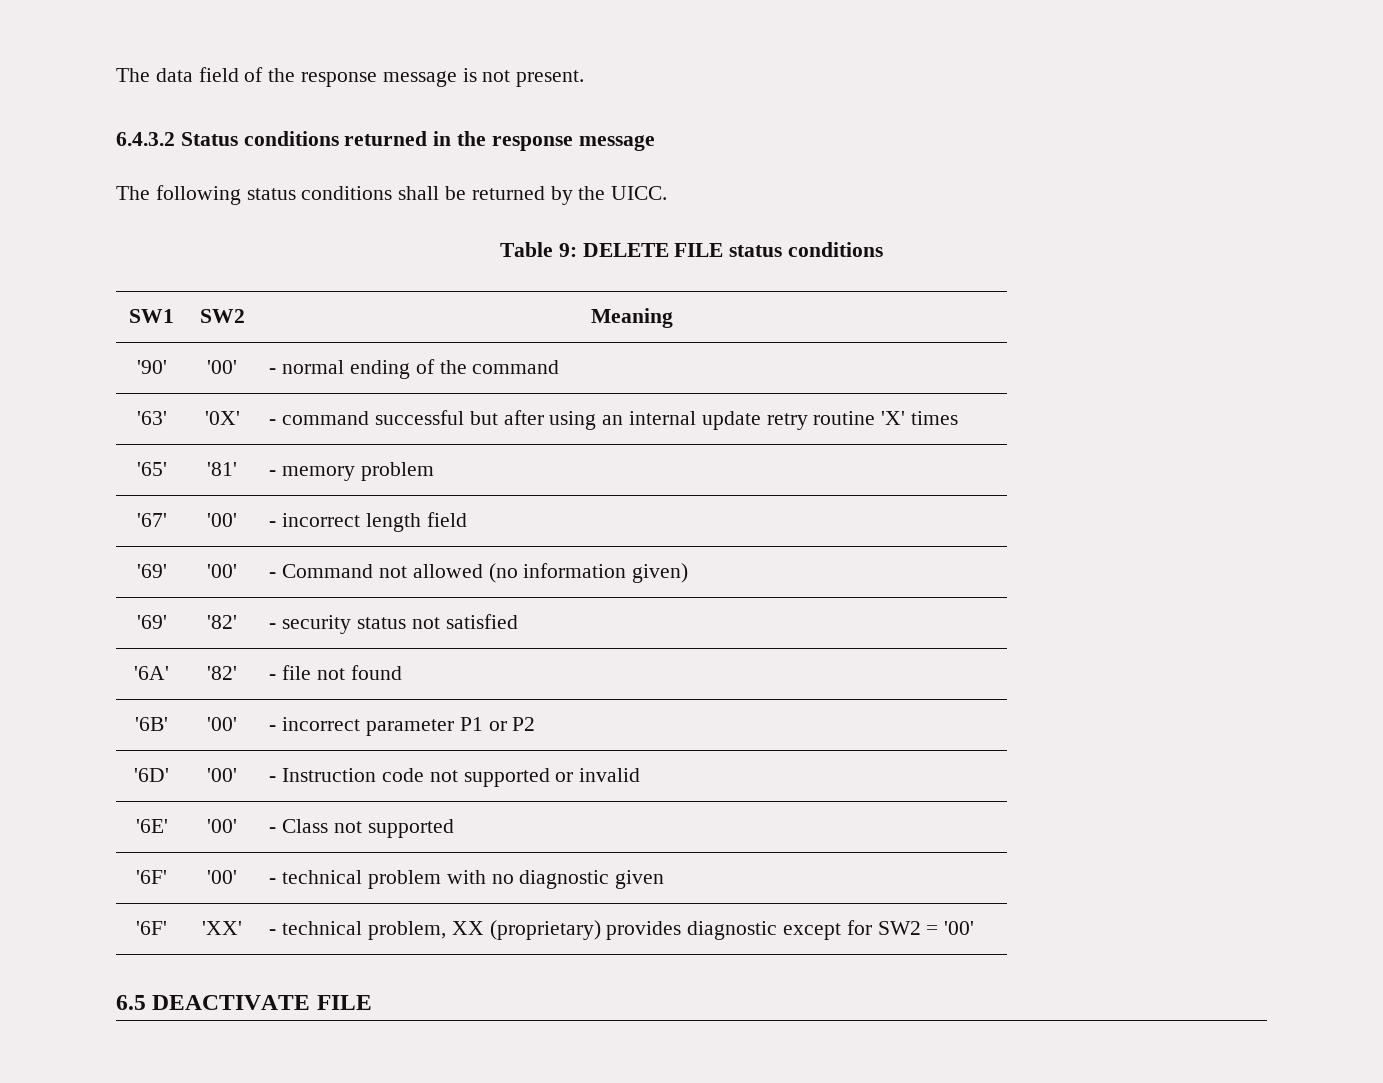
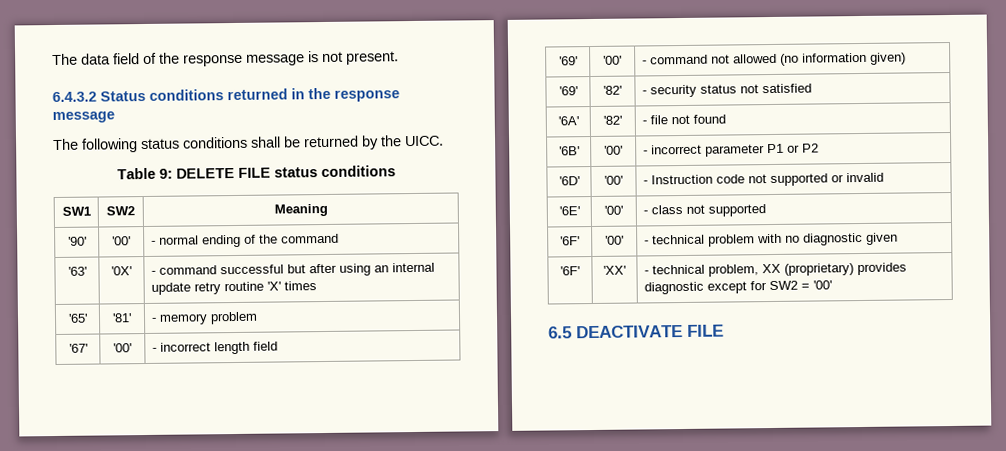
[282,564,374,578] Command -> [649,54,708,65] command
[282,819,329,833] Class -> [650,204,683,215] class

